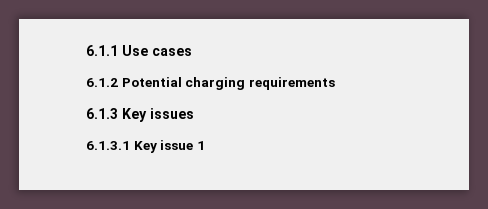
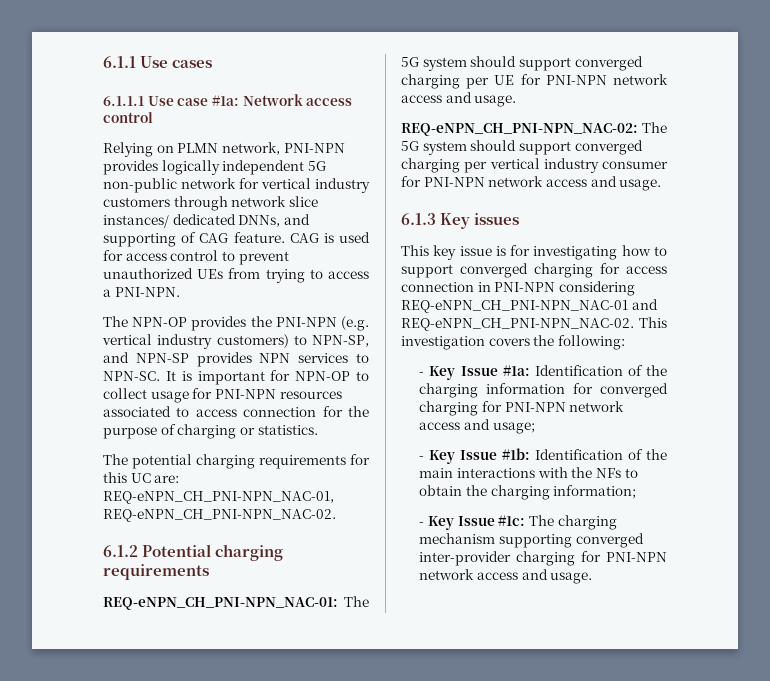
[86,77,335,90] [86,108,194,122] [86,140,205,153] 6.1.2 Potential charging requirements // 6.1.3 Key issues // 6.1.3.1 Key issue 1 -> [103,94,353,106] [103,112,153,123] [103,142,345,157] [103,160,326,175] [103,178,370,193] [103,196,318,211] [103,214,310,228] [103,232,370,247] [103,250,289,265] [103,268,369,283] [103,287,180,297] [103,316,369,331] [102,334,369,349] [103,352,369,367] [103,370,369,385] [103,388,342,403] [103,406,369,417] [103,424,318,439] [103,454,370,469] [103,472,180,483] [103,491,334,504] [103,509,336,522] [103,544,284,561] [103,564,209,580] [103,596,369,610] [401,56,643,71] [401,74,668,89] [401,92,517,107] [401,122,667,136] [401,140,643,155] [401,158,668,173] [401,176,662,191] [401,213,520,229] [401,245,667,260] [401,263,667,278] [401,281,635,296] [401,299,658,313] [401,317,667,331] [401,335,625,350] [419,365,667,380] [419,383,668,398] [419,401,625,416] [419,419,535,434] [419,448,667,464] [419,467,638,478] [419,485,637,500] [419,515,617,530] [419,533,644,548] [419,551,667,566] [419,569,593,584] 6.1.1.1 Use case #1a: Network access control // Relying on PLMN network, PNI-NPN provides logically independent 5G non-public network for vertical industry customers through network slice instances/ dedicated DNNs, and supporting of CAG feature. CAG is used for access control to prevent unauthorized UEs from trying to access a PNI-NPN. // The NPN-OP provides the PNI-NPN (e.g. vertical industry customers) to NPN-SP, and NPN-SP provides NPN services to NPN-SC. It is important for NPN-OP to collect usage for PNI-NPN resources associated to access connection for the purpose of charging or statistics. // The potential charging requirements for this UC are: REQ-eNPN_CH_PNI-NPN_NAC-01, REQ-eNPN_CH_PNI-NPN_NAC-02. // 6.1.2 Potential charging requirements // REQ-eNPN_CH_PNI-NPN_NAC-01: The 5G system should support converged charging per UE for PNI-NPN network access and usage. // REQ-eNPN_CH_PNI-NPN_NAC-02: The 5G system should support converged charging per vertical industry consumer for PNI-NPN network access and usage. // 6.1.3 Key issues // This key issue is for investigating how to support converged charging for access connection in PNI-NPN considering REQ-eNPN_CH_PNI-NPN_NAC-01 and REQ-eNPN_CH_PNI-NPN_NAC-02. This investigation covers the following: // - Key Issue #1a: Identification of the charging information for converged charging for PNI-NPN network access and usage; // - Key Issue #1b: Identification of the main interactions with the NFs to obtain the charging information; // - Key Issue #1c: The charging mechanism supporting converged inter-provider charging for PNI-NPN network access and usage.

